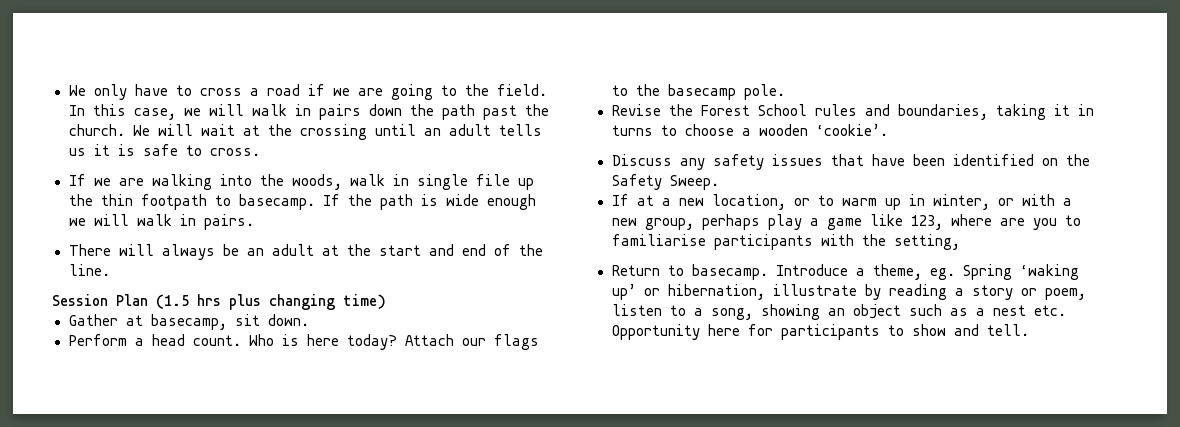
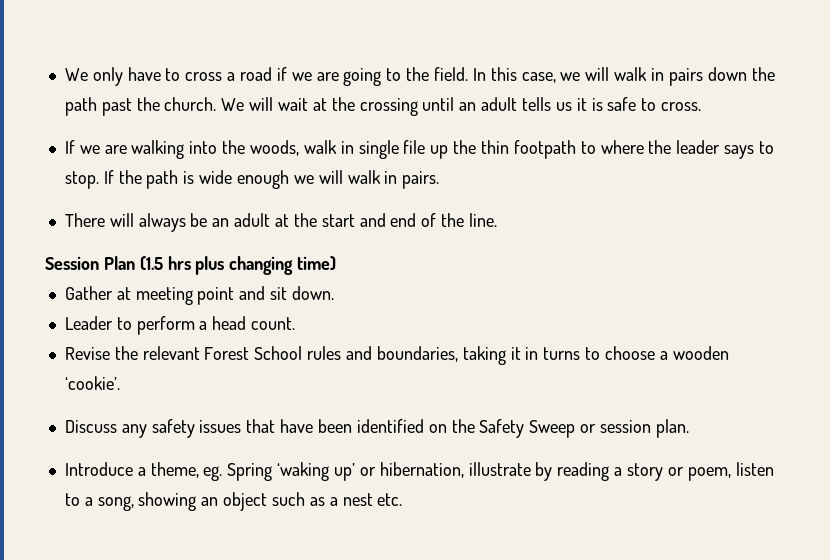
[238,194,315,210] basecamp. -> [600,140,775,159] [64,171,99,189] where the leader says to stop.
[150,314,227,330] basecamp, -> [135,286,266,305] meeting point and
[68,334,127,346] Perform -> [64,316,195,335] Leader to perform
[248,334,539,350] [611,84,785,100] Who is here today? Attach our flags to the basecamp pole. -> (296, 323) none
(693, 110) none -> [142,346,200,360] relevant
[669,175,719,190] [611,194,1072,210] [611,214,1081,230] [611,234,960,250] [611,264,768,280] Sweep. // If at a new location, or to warm up in winter, or with a new group, perhaps play a game like 123, where are you to familiarise participants with the setting, // Return to basecamp. -> [529,419,689,438] Sweep or session plan. //
[611,324,1029,340] Opportunity here for participants to show and tell. -> (403, 499) none

